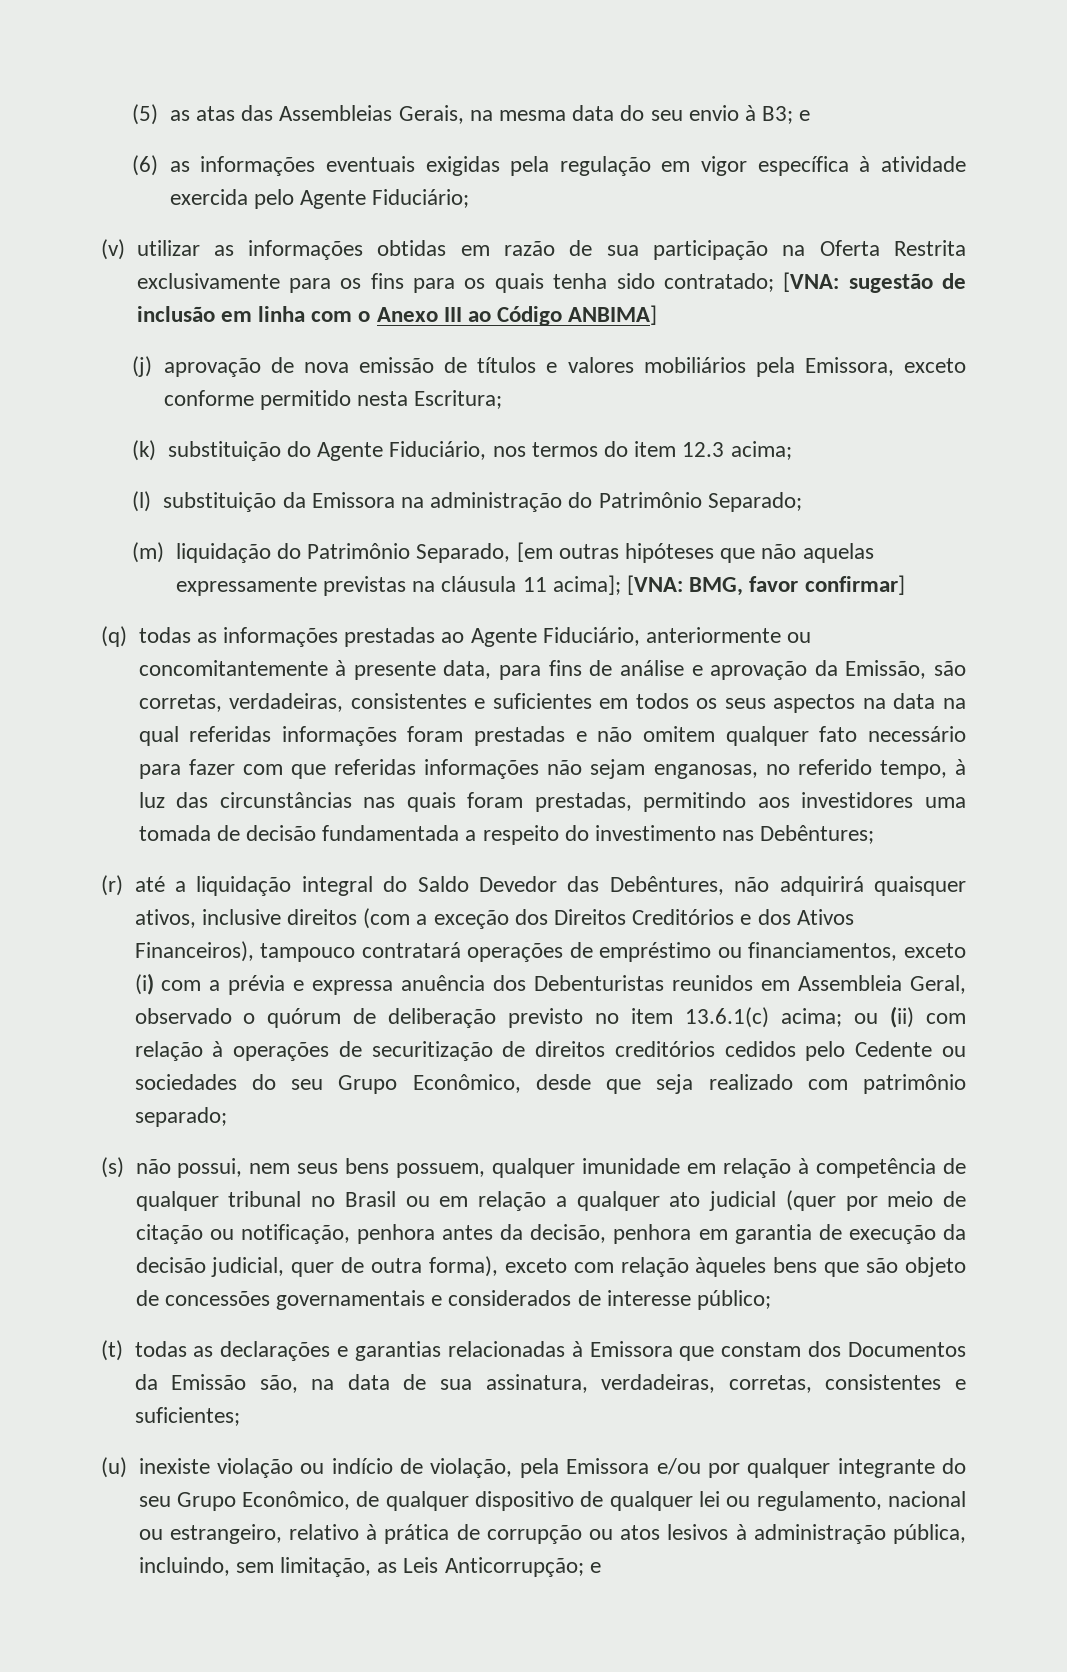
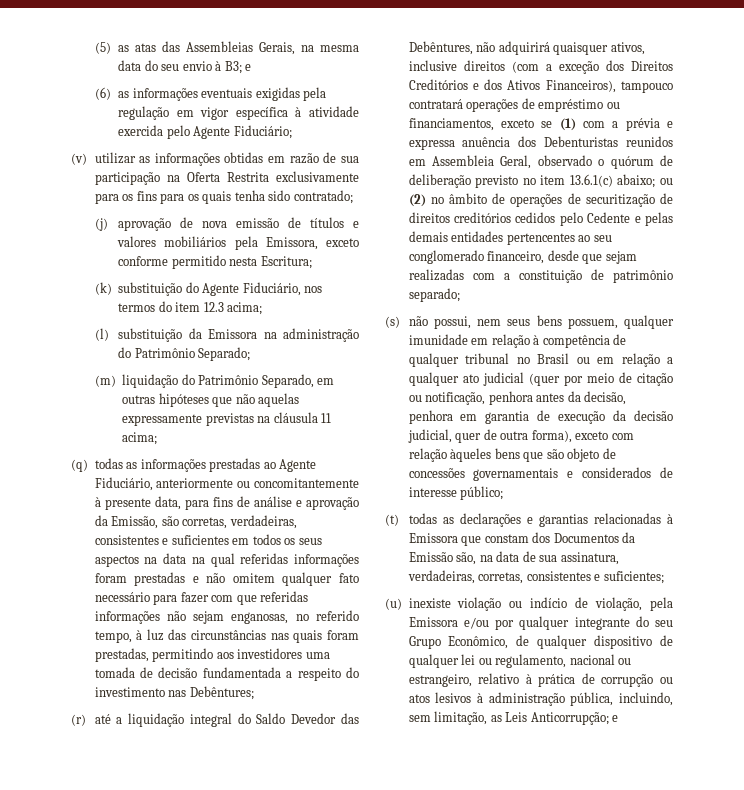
[783,272,966,293] [136,305,658,326] [VNA: sugestão de inclusão em linha com o Anexo III ao Código ANBIMA] -> (353, 197) none
[516,542,553,562] [em -> [317,378,335,385] em
[552,575,905,596] acima]; [VNA: BMG, favor confirmar] -> [122,432,158,445] acima;
[134,973,154,995] (i) -> [541,118,576,131] se (1)
[781,1006,967,1028] [134,1041,224,1061] acima; ou (ii) com relação à -> [617,174,673,188] [408,193,506,207] abaixo; ou (2) no âmbito de
[941,1046,966,1057] [134,1074,848,1094] ou sociedades do seu Grupo Econômico, desde que seja realizado com -> [634,212,673,226] [408,231,612,245] [408,250,637,264] [408,269,604,283] e pelas demais entidades pertencentes ao seu conglomerado financeiro, desde que sejam realizadas com a constituição de

